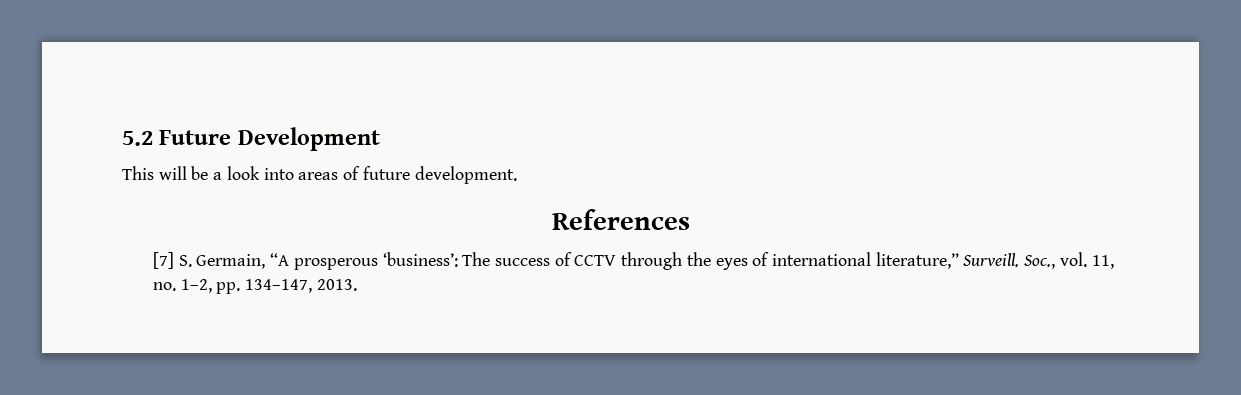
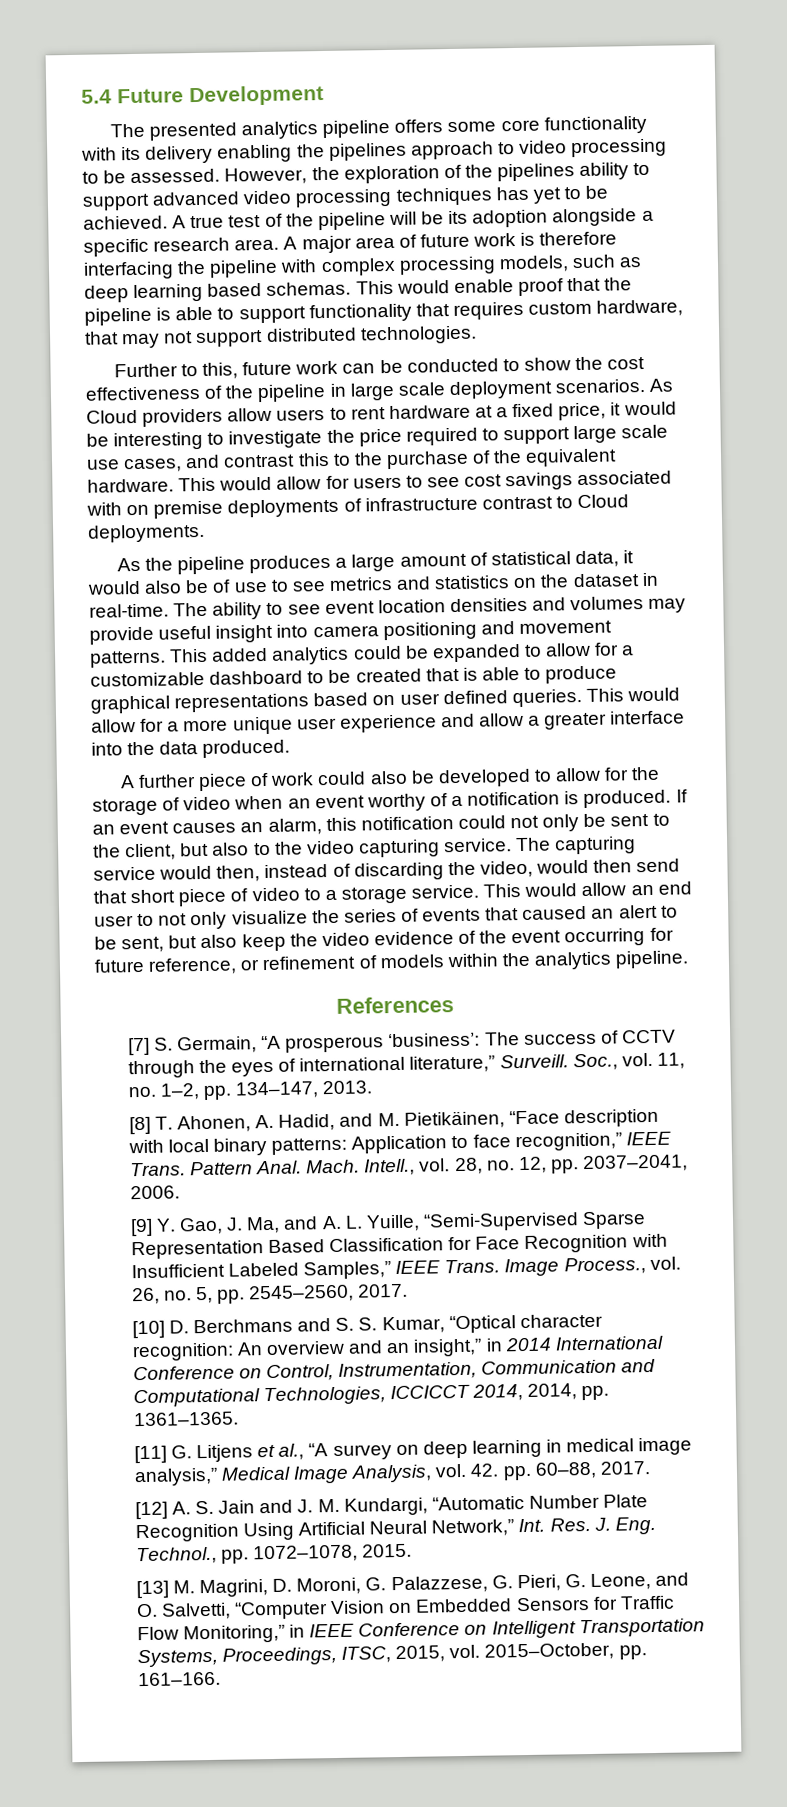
[122,131,153,146] 5.2 -> [81,89,112,104] 5.4
[122,166,517,184] This will be a look into areas of future development. -> [109,115,647,141] [81,138,668,164] [82,162,651,185] [82,185,609,211] [83,208,654,231] [83,231,618,257] [83,254,643,280] [84,277,633,303] [84,299,684,326] [84,325,477,349] [113,356,646,379] [85,378,674,403] [86,401,677,427] [86,424,669,451] [86,448,618,473] [87,470,673,493] [86,494,630,519] [88,523,205,543] [116,550,635,575] [87,572,659,595] [89,596,687,620] [89,620,612,645] [90,642,635,668] [90,665,618,687] [90,687,681,714] [91,710,686,735] [91,739,291,758] [119,766,661,792] [92,789,688,816] [92,813,670,835] [93,836,637,861] [93,858,681,882] [93,881,692,907] [94,904,678,930] [94,927,674,953] [94,950,690,975] The presented analytics pipeline offers some core functionality with its delivery enabling the pipelines approach to video processing to be assessed. However, the exploration of the pipelines ability to support advanced video processing techniques has yet to be achieved. A true test of the pipeline will be its adoption alongside a specific research area. A major area of future work is therefore interfacing the pipeline with complex processing models, such as deep learning based schemas. This would enable proof that the pipeline is able to support functionality that requires custom hardware, that may not support distributed technologies. // Further to this, future work can be conducted to show the cost effectiveness of the pipeline in large scale deployment scenarios. As Cloud providers allow users to rent hardware at a fixed price, it would be interesting to investigate the price required to support large scale use cases, and contrast this to the purchase of the equivalent hardware. This would allow for users to see cost savings associated with on premise deployments of infrastructure contrast to Cloud deployments. // As the pipeline produces a large amount of statistical data, it would also be of use to see metrics and statistics on the dataset in real-time. The ability to see event location densities and volumes may provide useful insight into camera positioning and movement patterns. This added analytics could be expanded to allow for a customizable dashboard to be created that is able to produce graphical representations based on user defined queries. This would allow for a more unique user experience and allow a greater interface into the data produced. // A further piece of work could also be developed to allow for the storage of video when an event worthy of a notification is produced. If an event causes an alarm, this notification could not only be sent to the client, but also to the video capturing service. The capturing service would then, instead of discarding the video, would then send that short piece of video to a storage service. This would allow an end user to not only visualize the series of events that caused an alert to be sent, but also keep the video evidence of the event occurring for future reference, or refinement of models within the analytics pipeline.
(357, 285) none -> [128,1108,659,1135] [127,1131,671,1156] [129,1154,689,1177] [129,1185,180,1200] [129,1211,647,1237] [130,1233,668,1260] [130,1256,681,1280] [131,1283,409,1305] [131,1313,603,1339] [131,1335,664,1362] [132,1358,657,1382] [132,1383,610,1408] [132,1411,239,1427] [133,1437,693,1464] [133,1461,650,1487] [134,1494,649,1520] [134,1516,656,1543] [135,1543,413,1565] [135,1572,690,1599] [135,1595,675,1620] [136,1618,705,1644] [136,1642,647,1668] [137,1671,221,1687] // [8] T. Ahonen, A. Hadid, and M. Pietikäinen, “Face description with local binary patterns: Application to face recognition,” IEEE Trans. Pattern Anal. Mach. Intell., vol. 28, no. 12, pp. 2037–2041, 2006. // [9] Y. Gao, J. Ma, and A. L. Yuille, “Semi-Supervised Sparse Representation Based Classification for Face Recognition with Insufficient Labeled Samples,” IEEE Trans. Image Process., vol. 26, no. 5, pp. 2545–2560, 2017. // [10] D. Berchmans and S. S. Kumar, “Optical character recognition: An overview and an insight,” in 2014 International Conference on Control, Instrumentation, Communication and Computational Technologies, ICCICCT 2014, 2014, pp. 1361–1365. // [11] G. Litjens et al., “A survey on deep learning in medical image analysis,” Medical Image Analysis, vol. 42. pp. 60–88, 2017. // [12] A. S. Jain and J. M. Kundargi, “Automatic Number Plate Recognition Using Artificial Neural Network,” Int. Res. J. Eng. Technol., pp. 1072–1078, 2015. // [13] M. Magrini, D. Moroni, G. Palazzese, G. Pieri, G. Leone, and O. Salvetti, “Computer Vision on Embedded Sensors for Traffic Flow Monitoring,” in IEEE Conference on Intelligent Transportation Systems, Proceedings, ITSC, 2015, vol. 2015–October, pp. 161–166.

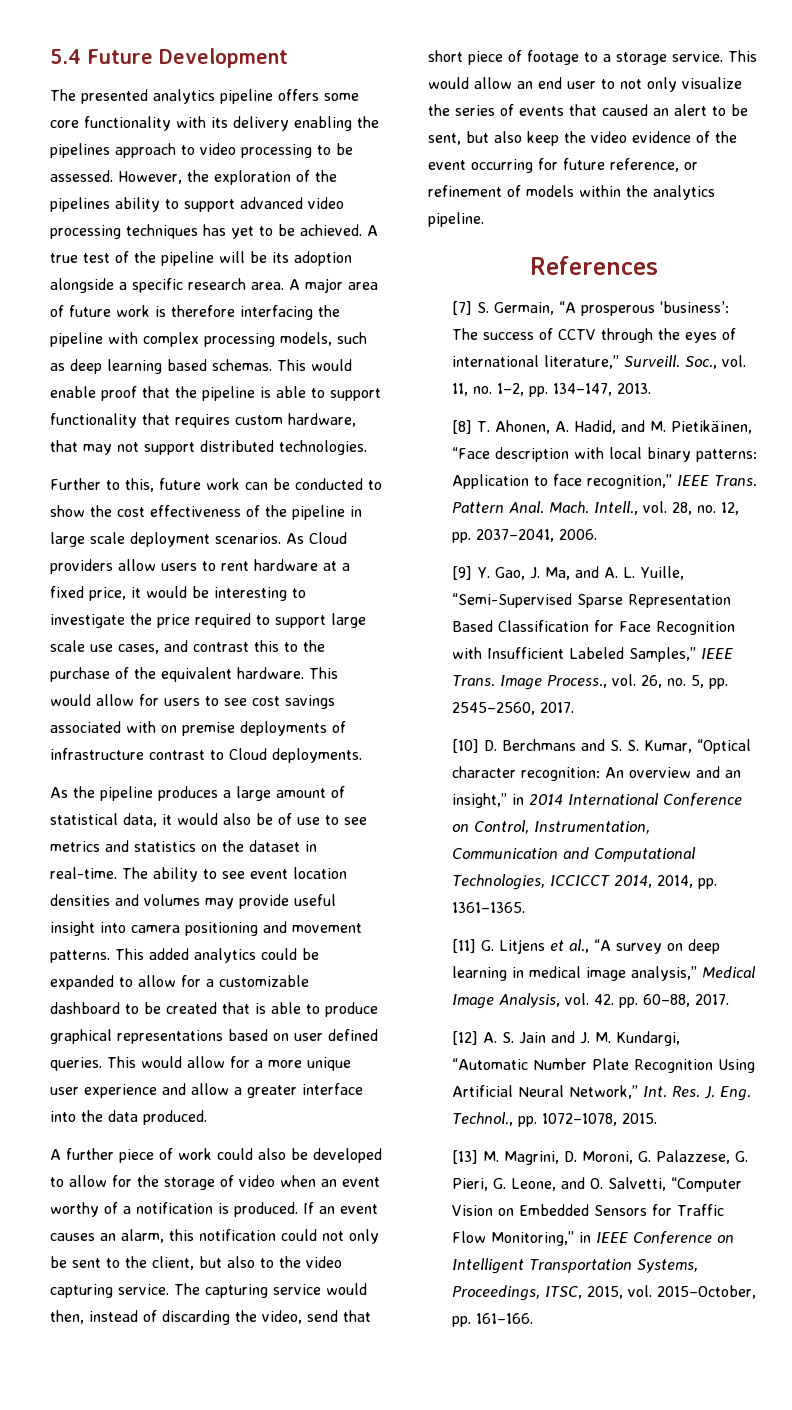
[536,859,633,874] would then -> (302, 1317) none
[251,887,300,902] video -> [527,50,579,65] footage

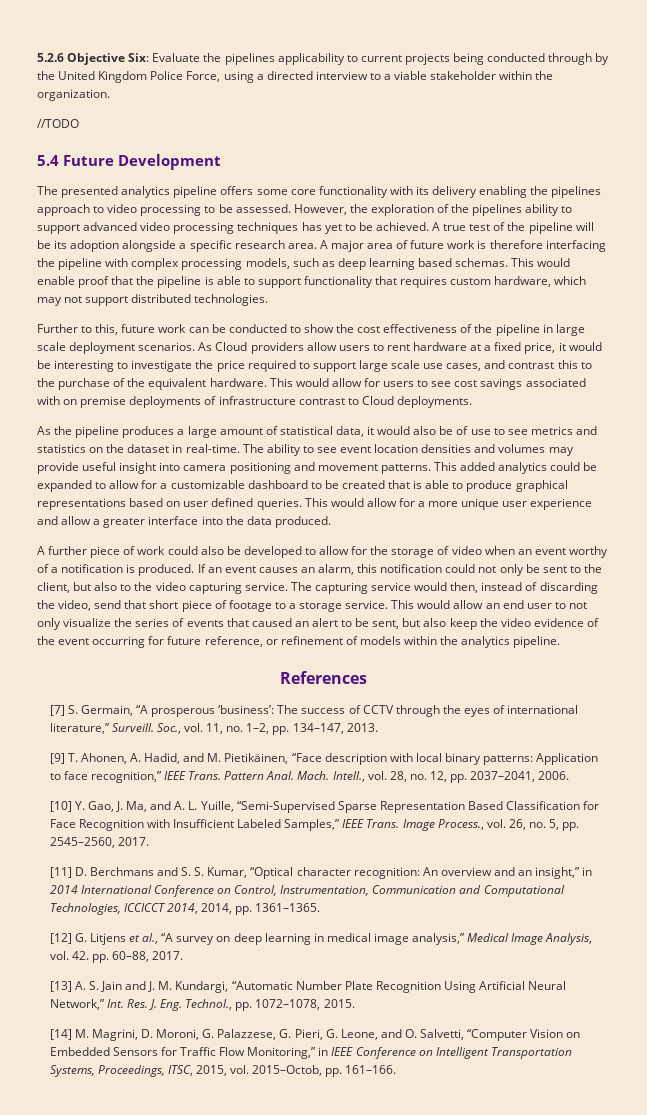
(50, 56) none -> [37,53,610,65] [37,71,554,83] [37,89,110,101] [37,119,79,128] 5.2.6 Objective Six: Evaluate the pipelines applicability to current projects being conducted through by the United Kingdom Police Force, using a directed interview to a viable stakeholder within the organization. // //TODO //
[50,440,78,452] that -> [554,276,587,285] which
[452,420,473,434] [8] -> [49,753,65,764] [9]
[452,566,473,580] [9] -> [49,801,72,812] [10]
[452,739,480,753] [10] -> [49,867,72,878] [11]
[452,939,477,953] [11] -> [49,933,72,944] [12]
[452,1031,479,1045] [12] -> [49,981,72,992] [13]
[452,1150,479,1164] [13] -> [49,1029,72,1040] [14]
[657,1285,757,1299] 2015–October, -> [252,1065,323,1076] 2015–Octob,

